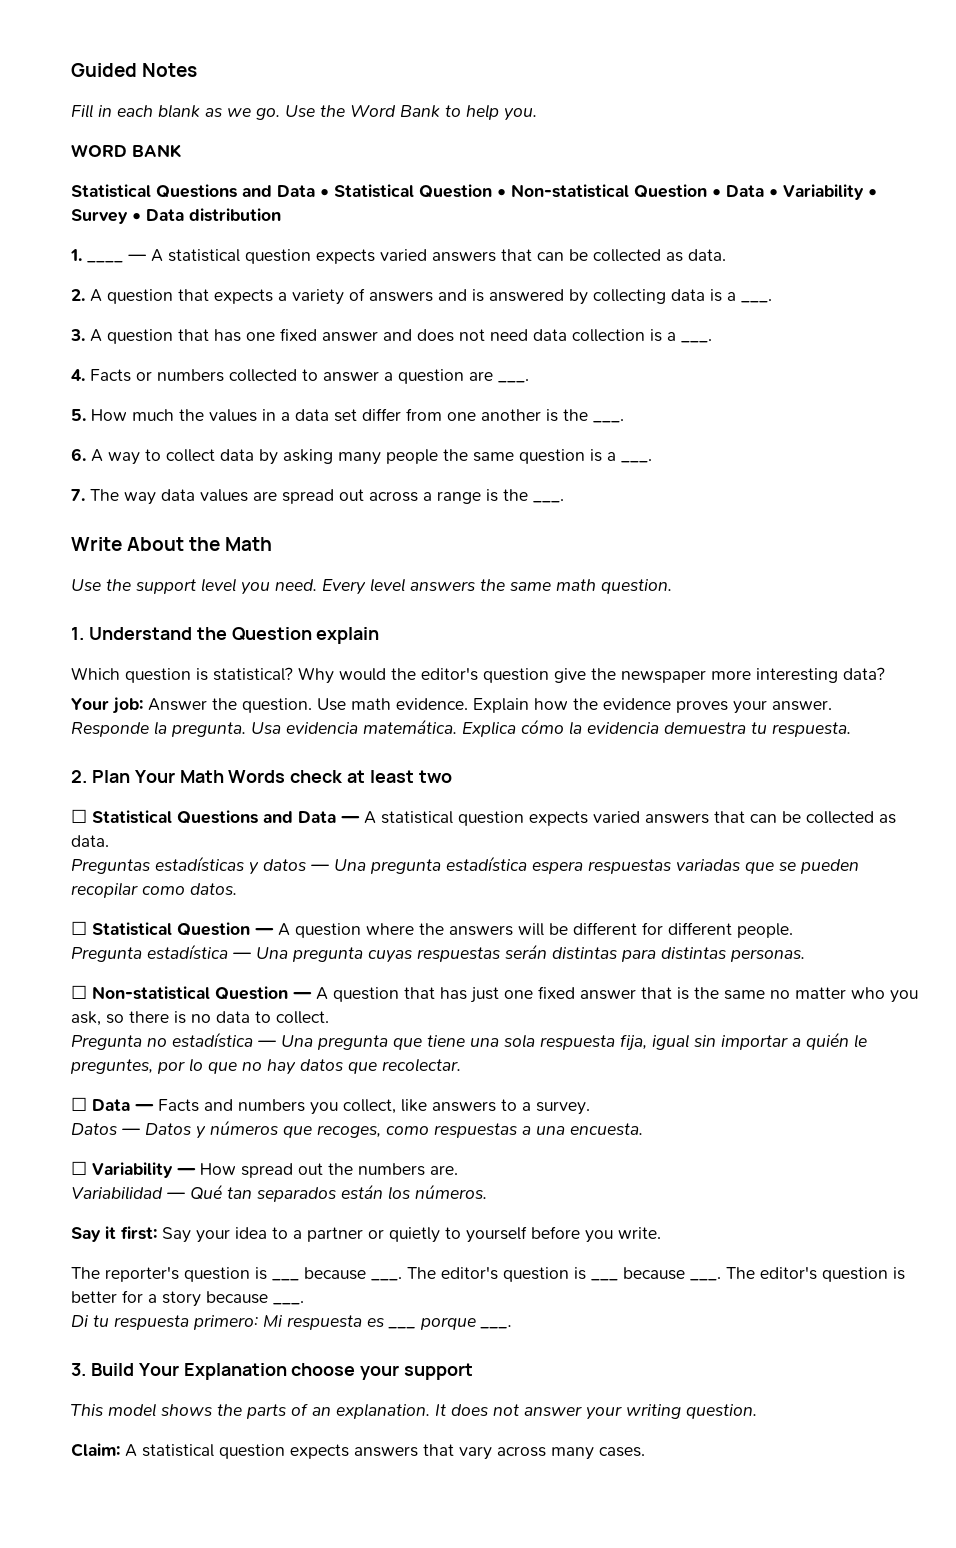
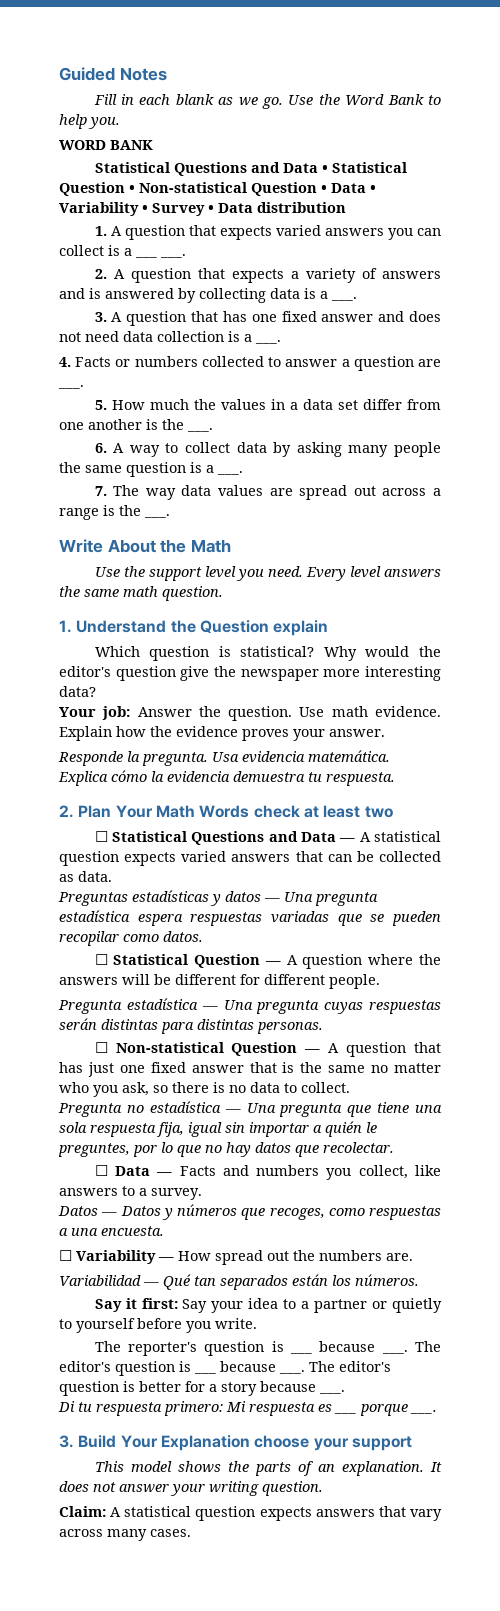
[87,261,123,263] [128,249,726,264] ____ — A statistical question expects varied answers that can be collected as data. -> [110,225,441,240] [59,245,132,256] [135,254,186,258] A question that expects varied answers you can collect is a ___ ___.

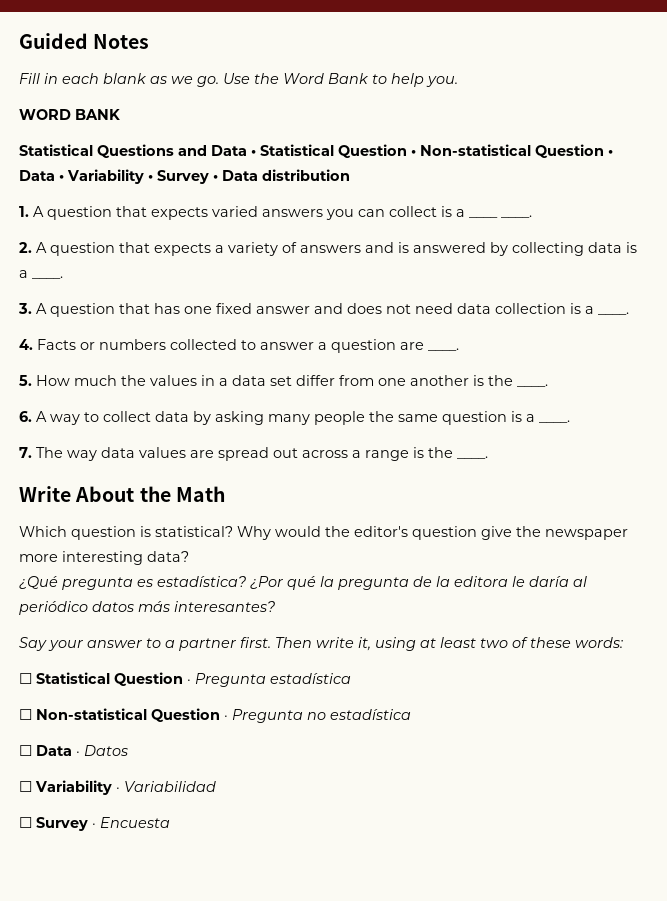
[135,254,186,258] ___ ___. -> [469,215,532,218] ____ ____.
[331,297,357,301] ___. -> [32,276,63,279] ____.
[255,340,281,344] ___. -> [598,312,629,315] ____.
[58,385,84,389] ___. -> [428,348,459,351] ____.
[187,428,213,432] ___. -> [517,384,548,387] ____.
[217,471,243,475] ___. -> [539,420,570,423] ____.
[144,514,170,518] ___. -> [457,456,488,459] ____.
[94,566,441,581] [59,586,223,601] [59,620,329,636] // Use the support level you need. Every level answers the same math question. // 1. Understand the Question explain -> (225, 494) none
[59,706,441,721] [59,726,385,741] [58,750,390,766] [58,770,395,786] [59,805,393,818] [94,831,441,845] [59,851,442,866] [59,871,112,882] [58,890,378,906] [59,910,442,926] [59,931,203,946] [94,954,441,969] [59,974,380,989] [58,998,441,1014] [59,1018,323,1034] [94,1042,441,1057] [59,1062,441,1077] [59,1082,350,1097] [58,1101,442,1117] [59,1121,377,1137] [58,1142,394,1157] [94,1165,441,1180] [59,1186,202,1200] [58,1204,441,1220] [59,1226,164,1236] [59,1250,413,1265] [59,1274,419,1290] [94,1298,442,1313] [59,1318,257,1333] [94,1341,284,1356] [289,1352,312,1354] [319,1341,441,1354] [59,1361,191,1376] [194,1372,216,1374] [220,1361,391,1374] [59,1381,345,1396] [58,1401,332,1416] [334,1404,437,1416] [59,1435,412,1451] [94,1461,442,1476] [59,1481,323,1496] [59,1506,443,1521] [59,1529,191,1541] Your job: Answer the question. Use math evidence. Explain how the evidence proves your answer. // Responde la pregunta. Usa evidencia matemática. Explica cómo la evidencia demuestra tu respuesta. // 2. Plan Your Math Words check at least two // ☐ Statistical Questions and Data — A statistical question expects varied answers that can be collected as data. // Preguntas estadísticas y datos — Una pregunta estadística espera respuestas variadas que se pueden recopilar como datos. // ☐ Statistical Question — A question where the answers will be different for different people. // Pregunta estadística — Una pregunta cuyas respuestas serán distintas para distintas personas. // ☐ Non-statistical Question — A question that has just one fixed answer that is the same no matter who you ask, so there is no data to collect. // Pregunta no estadística — Una pregunta que tiene una sola respuesta fija, igual sin importar a quién le preguntes, por lo que no hay datos que recolectar. // ☐ Data — Facts and numbers you collect, like answers to a survey. // Datos — Datos y números que recoges, como respuestas a una encuesta. // ☐ Variability — How spread out the numbers are. // Variabilidad — Qué tan separados están los números. // Say it first: Say your idea to a partner or quietly to yourself before you write. // The reporter's question is ___ because ___. The editor's question is ___ because ___. The editor's question is better for a story because ___. // Di tu respuesta primero: Mi respuesta es ___ porque ___. // 3. Build Your Explanation choose your support // This model shows the parts of an explanation. It does not answer your writing question. // Claim: A statistical question expects answers that vary across many cases. -> [19,576,587,590] [19,601,275,615] [19,637,623,651] [19,672,351,687] [19,708,411,723] [19,745,128,756] [19,780,216,795] [19,817,170,831] ¿Qué pregunta es estadística? ¿Por qué la pregunta de la editora le daría al periódico datos más interesantes? // Say your answer to a partner first. Then write it, using at least two of these words: // ☐ Statistical Question · Pregunta estadística // ☐ Non-statistical Question · Pregunta no estadística // ☐ Data · Datos // ☐ Variability · Variabilidad // ☐ Survey · Encuesta

